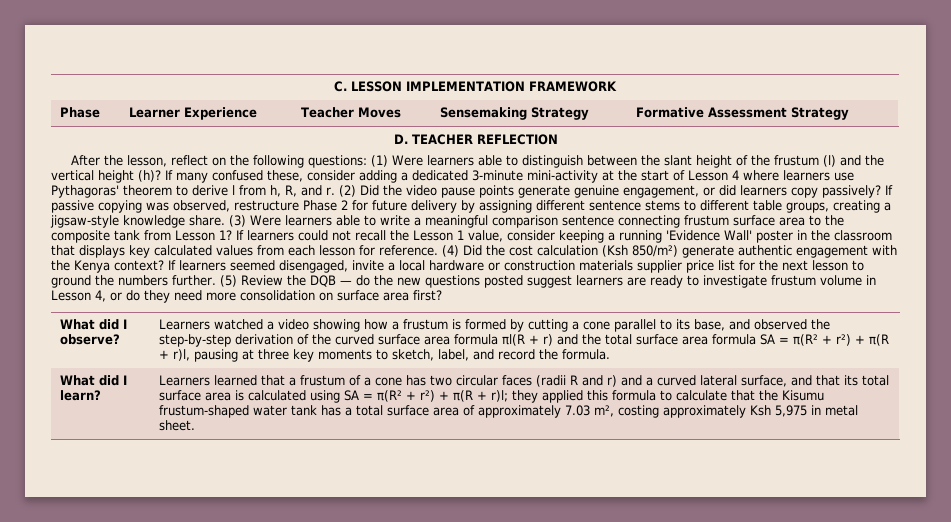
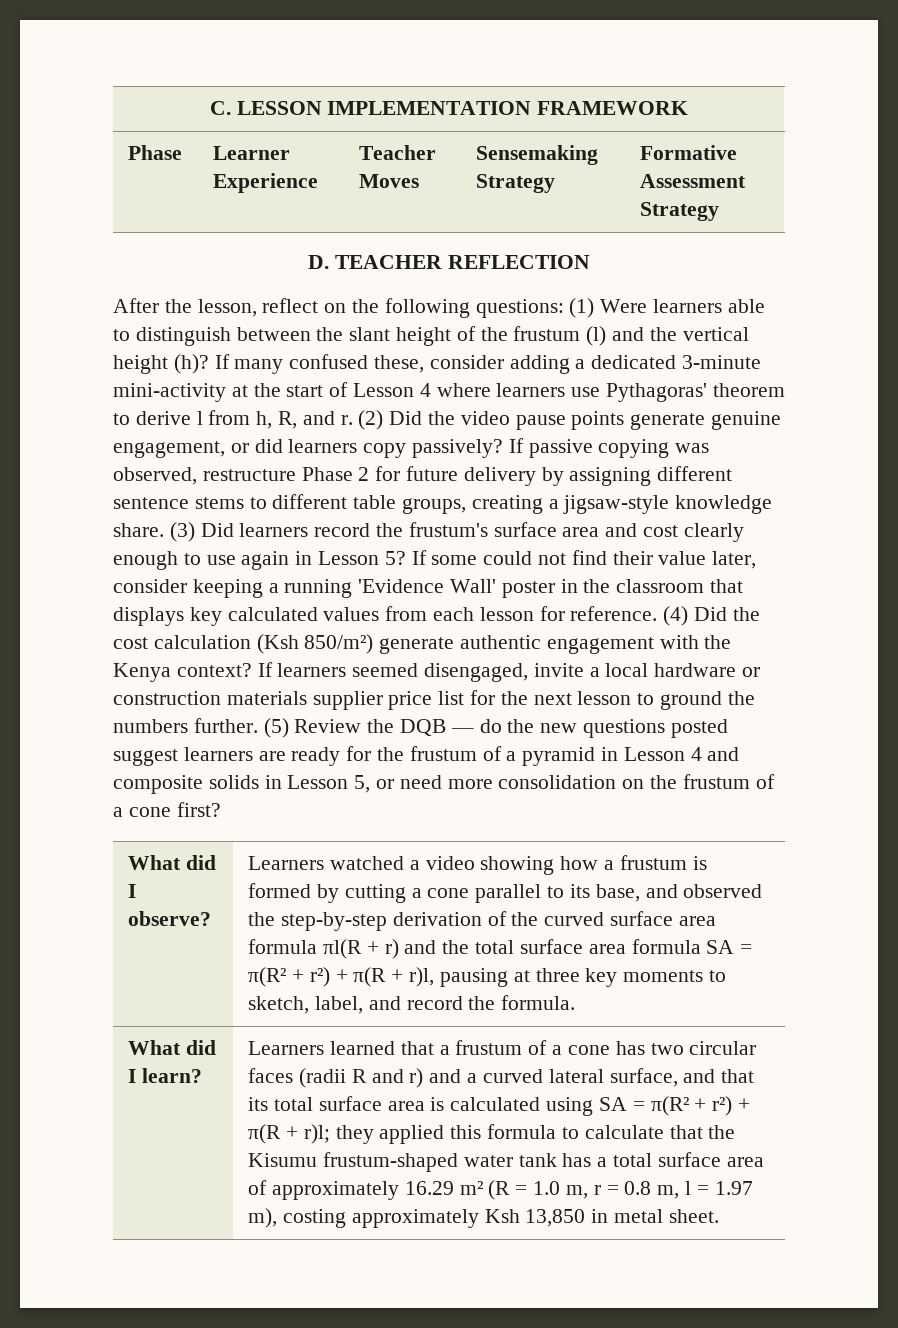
[250,215,844,228] [51,230,503,243] Were learners able to write a meaningful comparison sentence connecting frustum surface area to the composite tank from Lesson 1? If learners could not recall the Lesson 1 value, -> [200,522,744,542] [113,550,757,570] Did learners record the frustum's surface area and cost clearly enough to use again in Lesson 5? If some could not find their value later,
[686,275,876,288] [51,290,409,303] to investigate frustum volume in Lesson 4, or do they need more consolidation on surface area -> [346,746,740,766] [113,774,775,794] [113,807,171,817] for the frustum of a pyramid in Lesson 4 and composite solids in Lesson 5, or need more consolidation on the frustum of a cone
[565,405,615,417] 7.03 m², -> [404,1180,753,1200] [248,1208,278,1228] 16.29 m² (R = 1.0 m, r = 0.8 m, l = 1.97 m),
[775,405,808,417] 5,975 -> [525,1209,586,1227] 13,850

